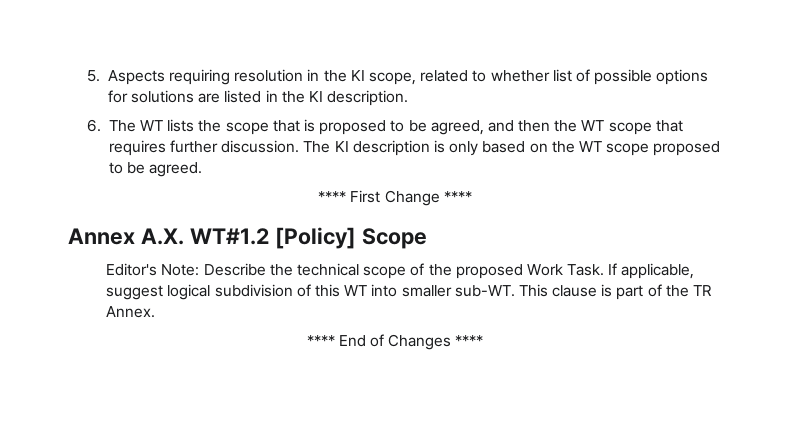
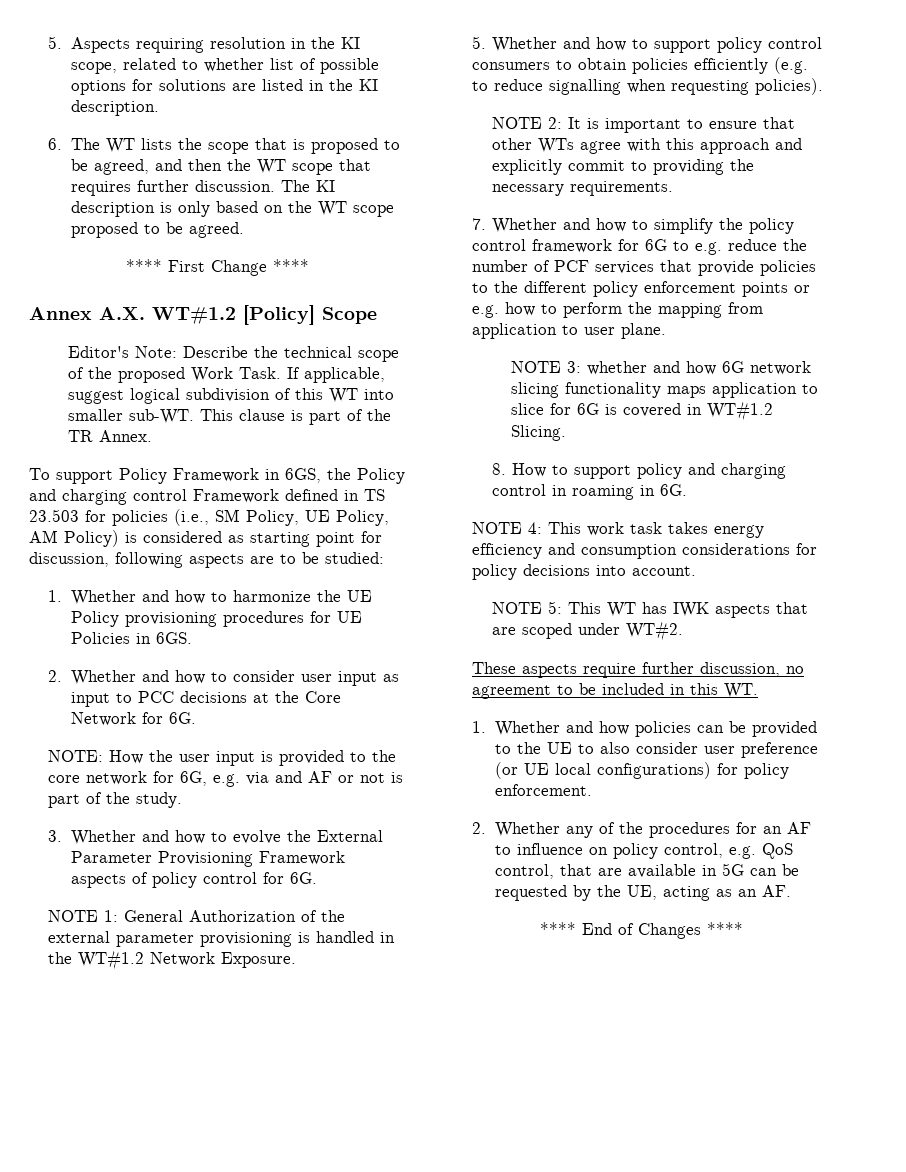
(156, 312) none -> [29,468,405,484] [29,489,385,505] [29,509,389,526] [29,530,382,547] [29,552,384,568] [48,590,372,605] [70,611,362,627] [70,632,192,644] [48,670,399,686] [70,691,341,707] [70,712,196,726] [48,750,397,766] [48,771,404,787] [48,792,183,808] [48,830,383,845] [70,851,345,867] [70,872,317,888] [48,910,346,922] [48,931,396,947] [48,950,297,970] [472,36,823,53] [472,57,809,74] [472,78,824,95] [491,117,795,133] [491,138,802,154] [491,159,754,175] [491,181,673,196] [472,218,795,234] [472,239,808,255] [472,260,817,276] [472,281,811,297] [472,302,764,318] [472,323,667,339] [510,361,811,375] [510,382,818,398] [510,401,773,421] [510,425,566,441] [491,463,786,479] [491,484,687,500] [472,522,765,538] [472,543,818,559] [472,564,697,580] [491,601,808,618] [491,621,683,641] [472,662,805,678] [472,683,759,699] [472,721,817,737] [494,742,818,758] [494,762,789,779] [494,784,592,796] [472,822,811,838] [494,843,793,859] [494,863,799,879] [494,885,791,901] // To support Policy Framework in 6GS, the Policy and charging control Framework defined in TS 23.503 for policies (i.e., SM Policy, UE Policy, AM Policy) is considered as starting point for discussion, following aspects are to be studied: // 1. Whether and how to harmonize the UE Policy provisioning procedures for UE Policies in 6GS. // 2. Whether and how to consider user input as input to PCC decisions at the Core Network for 6G. // NOTE: How the user input is provided to the core network for 6G, e.g. via and AF or not is part of the study. // 3. Whether and how to evolve the External Parameter Provisioning Framework aspects of policy control for 6G. // NOTE 1: General Authorization of the external parameter provisioning is handled in the WT#1.2 Network Exposure. // 5. Whether and how to support policy control consumers to obtain policies efficiently (e.g. to reduce signalling when requesting policies). // NOTE 2: It is important to ensure that other WTs agree with this approach and explicitly commit to providing the necessary requirements. // 7. Whether and how to simplify the policy control framework for 6G to e.g. reduce the number of PCF services that provide policies to the different policy enforcement points or e.g. how to perform the mapping from application to user plane. // NOTE 3: whether and how 6G network slicing functionality maps application to slice for 6G is covered in WT#1.2 Slicing. // 8. How to support policy and charging control in roaming in 6G. // NOTE 4: This work task takes energy efficiency and consumption considerations for policy decisions into account. // NOTE 5: This WT has IWK aspects that are scoped under WT#2. // These aspects require further discussion, no agreement to be included in this WT. // 1. Whether and how policies can be provided to the UE to also consider user preference (or UE local configurations) for policy enforcement. // 2. Whether any of the procedures for an AF to influence on policy control, e.g. QoS control, that are available in 5G can be requested by the UE, acting as an AF.

